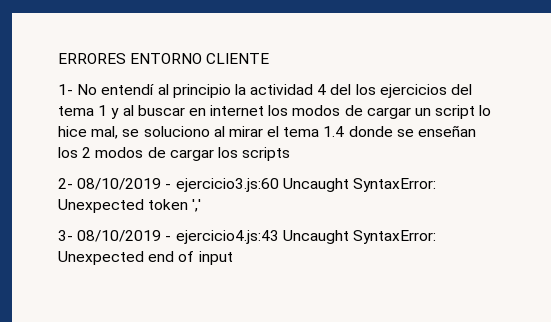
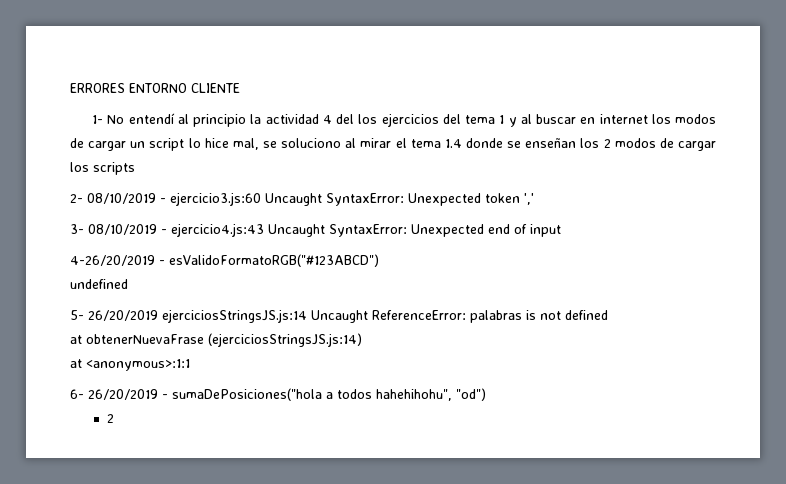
(233, 258) none -> [70,254,379,267] [70,279,128,289] [70,309,608,323] [70,333,362,347] [70,359,190,371] [70,388,486,401] [106,414,114,423] // 4-26/20/2019 - esValidoFormatoRGB("#123ABCD") // undefined // 5- 26/20/2019 ejerciciosStringsJS.js:14 Uncaught ReferenceError: palabras is not defined // at obtenerNuevaFrase (ejerciciosStringsJS.js:14) // at <anonymous>:1:1 // 6- 26/20/2019 - sumaDePosiciones("hola a todos hahehihohu", "od") // 2

